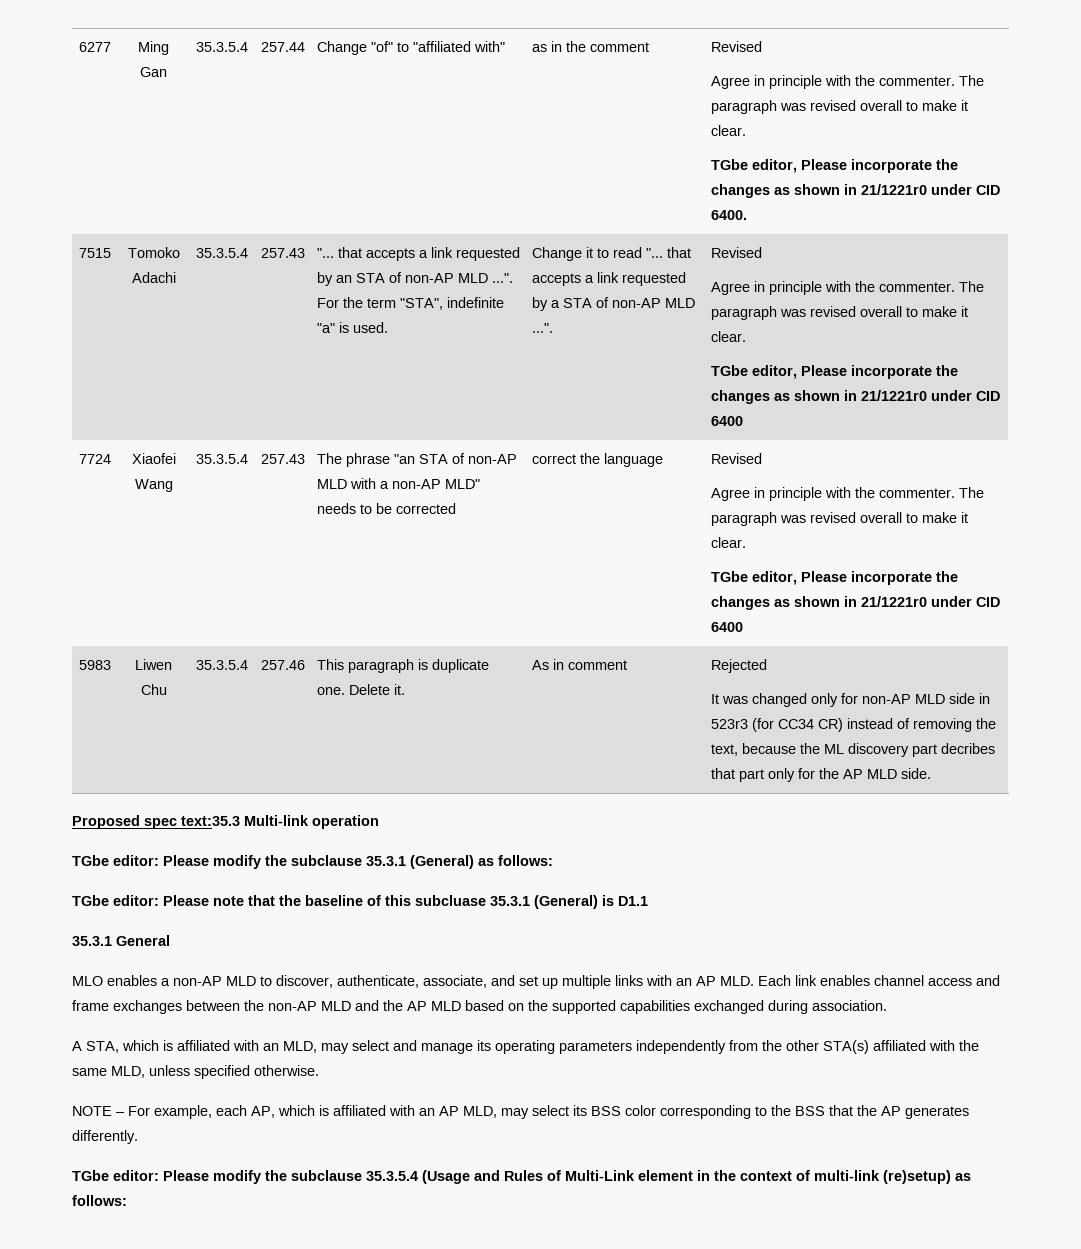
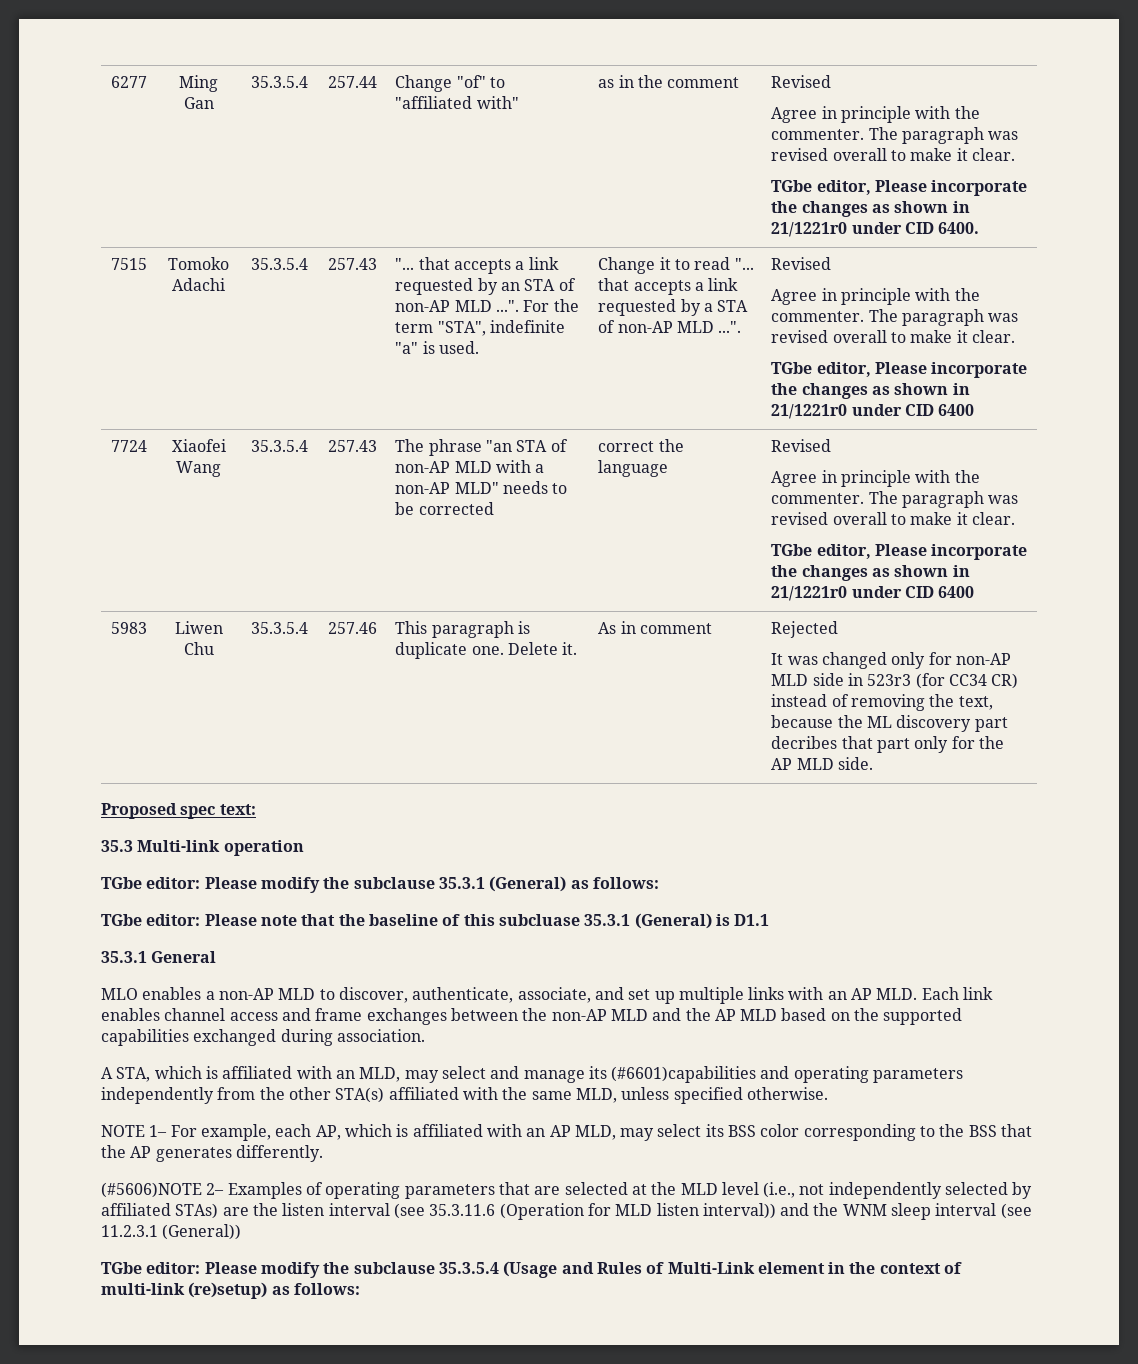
[181,816,240,826] text:35.3 -> [219,804,256,815] [101,840,133,852] text: // 35.3
(491, 1045) none -> [611,1066,790,1083] (#6601)capabilities and
[116,1112,125,1116] – -> [149,1125,168,1137] 1–
(138, 1137) none -> [101,1182,1033,1199] [101,1203,1032,1220] [101,1224,242,1240] // (#5606)NOTE 2– Examples of operating parameters that are selected at the MLD level (i.e., not independently selected by affiliated STAs) are the listen interval (see 35.3.11.6 (Operation for MLD listen interval)) and the WNM sleep interval (see 11.2.3.1 (General))

